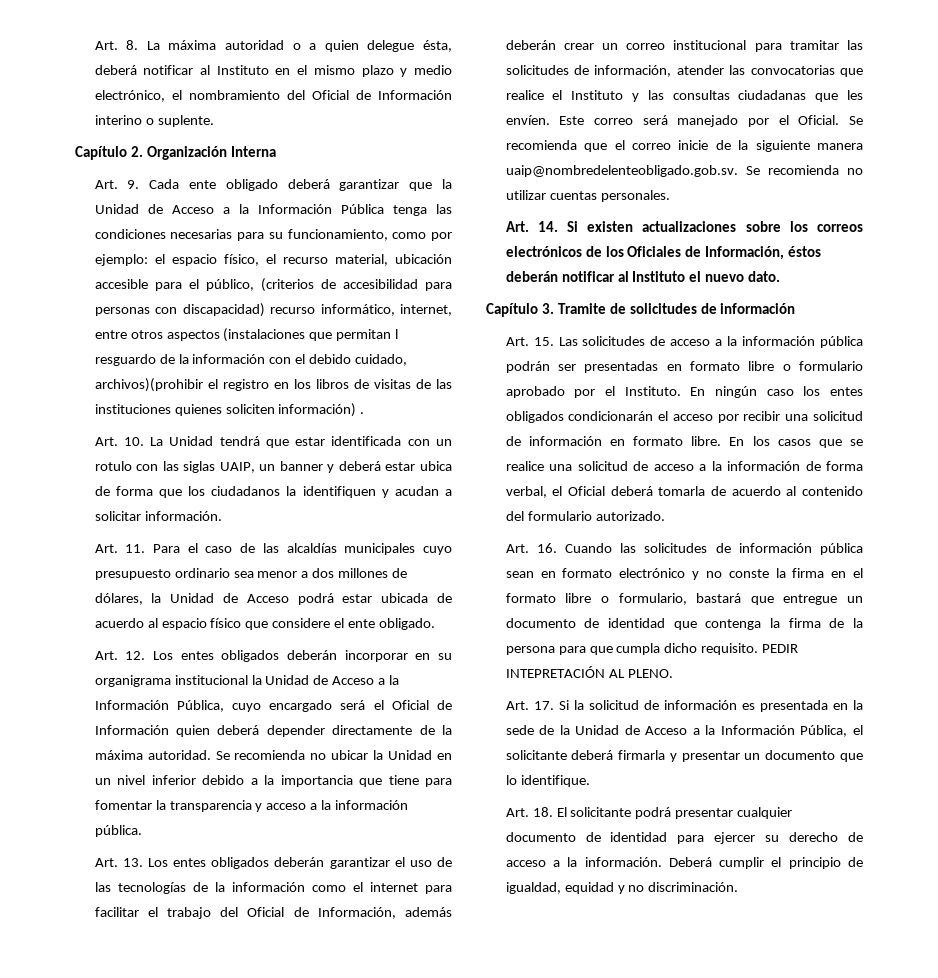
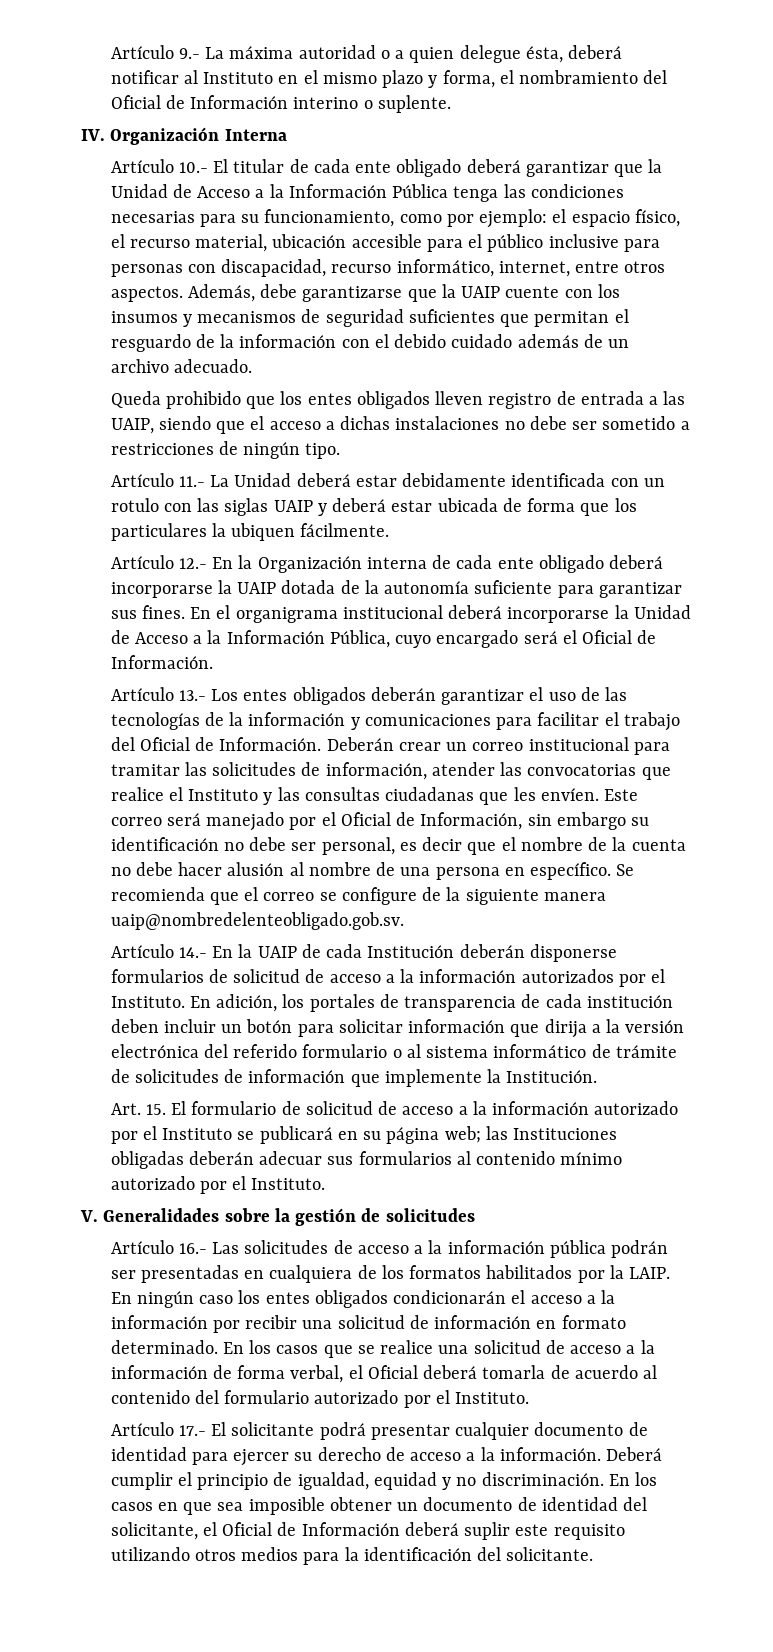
[94,40,139,50] Art. 8. -> [110,45,200,59] Artículo 9.-
[414,65,452,75] [94,90,165,102] medio electrónico, -> [442,70,495,88] forma,
[75,146,143,160] Capítulo 2. -> [81,129,105,141] IV.
[94,179,180,189] Art. 9. Cada -> [110,159,350,173] Artículo 10.- El titular de cada
[205,278,418,292] público, (criterios de accesibilidad -> [487,234,619,252] público inclusive
[182,303,265,317] discapacidad) -> [221,259,327,277] discapacidad,
[166,328,306,342] aspectos (instalaciones -> [110,284,620,302] [110,309,495,327] aspectos. Además, debe garantizarse que la UAIP cuente con los insumos y mecanismos de seguridad suficientes
[395,329,399,339] l -> [614,309,629,323] el
[355,354,408,366] [94,378,452,392] [94,403,365,417] [94,436,326,448] cuidado, archivos)(prohibir el registro en los libros de visitas de las instituciones quienes soliciten información) . // Art. 10. La Unidad tendrá que estar -> [451,334,630,348] [110,359,252,373] [110,391,686,409] [110,416,690,434] [110,441,341,459] [110,473,507,487] cuidado además de un archivo adecuado. // Queda prohibido que los entes obligados lleven registro de entrada a las UAIP, siendo que el acceso a dichas instalaciones no debe ser sometido a restricciones de ningún tipo. // Artículo 11.- La Unidad deberá estar debidamente
[219,461,323,473] UAIP, un banner -> [273,500,313,512] UAIP
[420,461,453,471] ubica -> [437,498,498,512] ubicada
[211,486,453,498] [94,511,222,521] [94,543,452,555] [94,568,408,580] [94,593,453,605] [94,618,435,630] [94,650,453,662] [94,675,248,687] ciudadanos la identifiquen y acudan a solicitar información. // Art. 11. Para el caso de las alcaldías municipales cuyo presupuesto ordinario sea menor a dos millones de dólares, la Unidad de Acceso podrá estar ubicada de acuerdo al espacio físico que considere el ente obligado. // Art. 12. Los entes obligados deberán incorporar en su organigrama institucional -> [110,523,390,541] [110,555,664,573] [110,580,682,598] [110,605,610,623] particulares la ubiquen fácilmente. // Artículo 12.- En la Organización interna de cada ente obligado deberá incorporarse la UAIP dotada de la autonomía suficiente para garantizar sus fines. En el organigrama institucional deberá incorporarse
[94,725,452,737] [94,750,453,760] [94,775,452,787] [94,800,409,812] [94,825,142,837] [94,858,143,867] Información quien deberá depender directamente de la máxima autoridad. Se recomienda no ubicar la Unidad en un nivel inferior debido a la importancia que tiene para fomentar la transparencia y acceso a la información pública. // Art. 13. -> [110,655,213,669] [110,687,206,701] Información. // Artículo 13.-
[311,882,418,892] como el internet -> [350,714,491,730] y comunicaciones
[317,907,452,919] [505,40,556,50] Información, además deberán -> [219,737,394,751] Información. Deberán
[798,115,840,125] Oficial. -> [340,812,650,830] [110,837,686,855] [110,862,612,880] Oficial de Información, sin embargo su identificación no debe ser personal, es decir que el nombre de la cuenta no debe hacer alusión al nombre de una persona en específico.
[678,140,709,150] inicie -> [319,887,417,905] se configure
[745,165,863,175] [505,190,670,202] [505,221,863,232] [505,246,822,260] [505,271,781,282] [486,303,796,317] [505,337,554,346] Se recomienda no utilizar cuentas personales. // Art. 14. Si existen actualizaciones sobre los correos electrónicos de los Oficiales de Información, éstos deberán notificar al Instituto el nuevo dato. // Capítulo 3. Tramite de solicitudes de información // Art. 15. -> [110,944,617,962] [110,969,666,987] [110,994,673,1012] [110,1019,685,1038] [110,1044,677,1058] [110,1069,598,1087] [110,1101,679,1115] [110,1126,618,1144] [110,1151,623,1169] [110,1176,326,1194] [80,1208,475,1226] [110,1240,207,1254] // Artículo 14.- En la UAIP de cada Institución deberán disponerse formularios de solicitud de acceso a la información autorizados por el Instituto. En adición, los portales de transparencia de cada institución deben incluir un botón para solicitar información que dirija a la versión electrónica del referido formulario o al sistema informático de trámite de solicitudes de información que implemente la Institución. // Art. 15. El formulario de solicitud de acceso a la información autorizado por el Instituto se publicará en su página web; las Instituciones obligadas deberán adecuar sus formularios al contenido mínimo autorizado por el Instituto. // V. Generalidades sobre la gestión de solicitudes // Artículo 16.-
[690,361,863,371] [505,386,681,398] formato libre o formulario aprobado por el Instituto. -> [269,1265,671,1283] cualquiera de los formatos habilitados por la LAIP.
(713, 417) none -> [586,1290,616,1304] [110,1315,208,1329] a la información
[691,436,722,446] libre. -> [110,1340,218,1354] determinado.
[595,511,665,521] [505,543,863,555] [505,568,863,580] [505,593,863,605] [505,618,863,630] [505,643,799,655] [505,666,673,678] [505,700,863,712] [505,725,863,737] [505,750,863,762] [505,775,590,787] [505,807,553,817] autorizado. // Art. 16. Cuando las solicitudes de información pública sean en formato electrónico y no conste la firma en el formato libre o formulario, bastará que entregue un documento de identidad que contenga la firma de la persona para que cumpla dicho requisito. PEDIR INTEPRETACIÓN AL PLENO. // Art. 17. Si la solicitud de información es presentada en la sede de la Unidad de Acceso a la Información Pública, el solicitante deberá firmarla y presentar un documento que lo identifique. // Art. 18. -> [314,1390,530,1408] [110,1422,206,1436] autorizado por el Instituto. // Artículo 17.-
(739, 887) none -> [608,1472,658,1486] [110,1497,648,1515] [110,1522,625,1540] [110,1547,594,1565] En los casos en que sea imposible obtener un documento de identidad del solicitante, el Oficial de Información deberá suplir este requisito utilizando otros medios para la identificación del solicitante.

